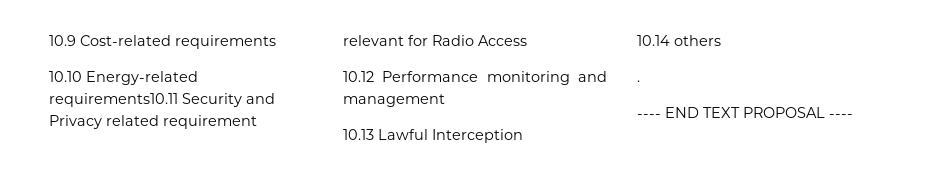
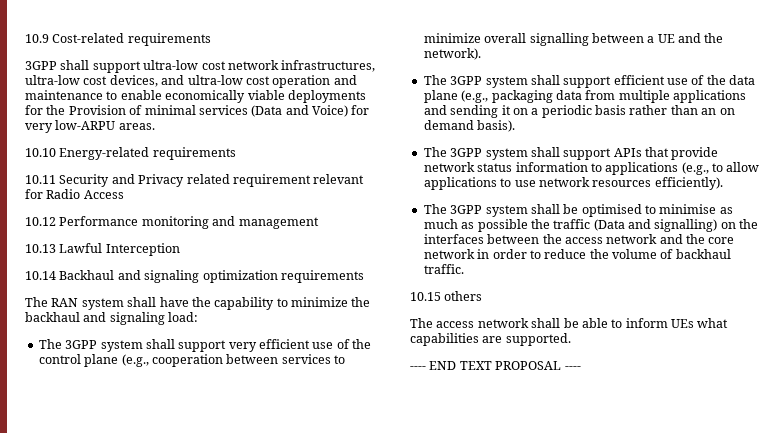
(276, 42) none -> [25,60,376,73] [25,75,357,88] [25,90,366,103] [25,105,370,117] [25,120,155,133] // 3GPP shall support ultra-low cost network infrastructures, ultra-low cost devices, and ultra-low cost operation and maintenance to enable economically viable deployments for the Provision of minimal services (Data and Voice) for very low-ARPU areas.
[49,93,178,107] requirements10.11 -> [152,147,236,160] [25,175,56,184] requirements // 10.11
[674,35,721,46] [637,80,640,82] others // . -> [59,270,364,283] [25,297,371,310] [25,312,199,325] [38,339,372,352] [38,354,345,367] [423,33,724,46] [423,48,481,60] [423,75,756,88] [423,90,746,103] [423,105,735,118] [423,120,516,132] [423,147,719,160] [423,162,760,175] [423,177,723,190] [423,204,733,217] [423,219,759,232] [423,234,735,244] [423,249,731,259] [423,264,464,274] [410,291,483,301] [410,318,729,328] [410,333,571,346] Backhaul and signaling optimization requirements // The RAN system shall have the capability to minimize the backhaul and signaling load: // The 3GPP system shall support very efficient use of the control plane (e.g., cooperation between services to minimize overall signalling between a UE and the network). // The 3GPP system shall support efficient use of the data plane (e.g., packaging data from multiple applications and sending it on a periodic basis rather than an on demand basis). // The 3GPP system shall support APIs that provide network status information to applications (e.g., to allow applications to use network resources efficiently). // The 3GPP system shall be optimised to minimise as much as possible the traffic (Data and signalling) on the interfaces between the access network and the core network in order to reduce the volume of backhaul traffic. // 10.15 others // The access network shall be able to inform UEs what capabilities are supported.

